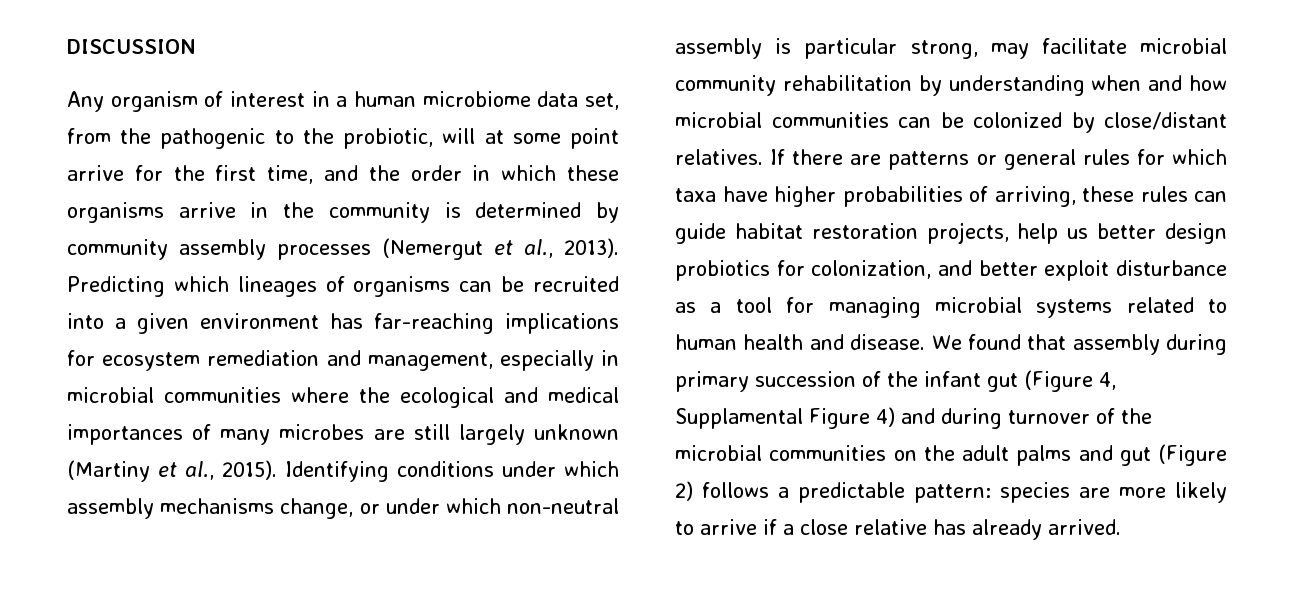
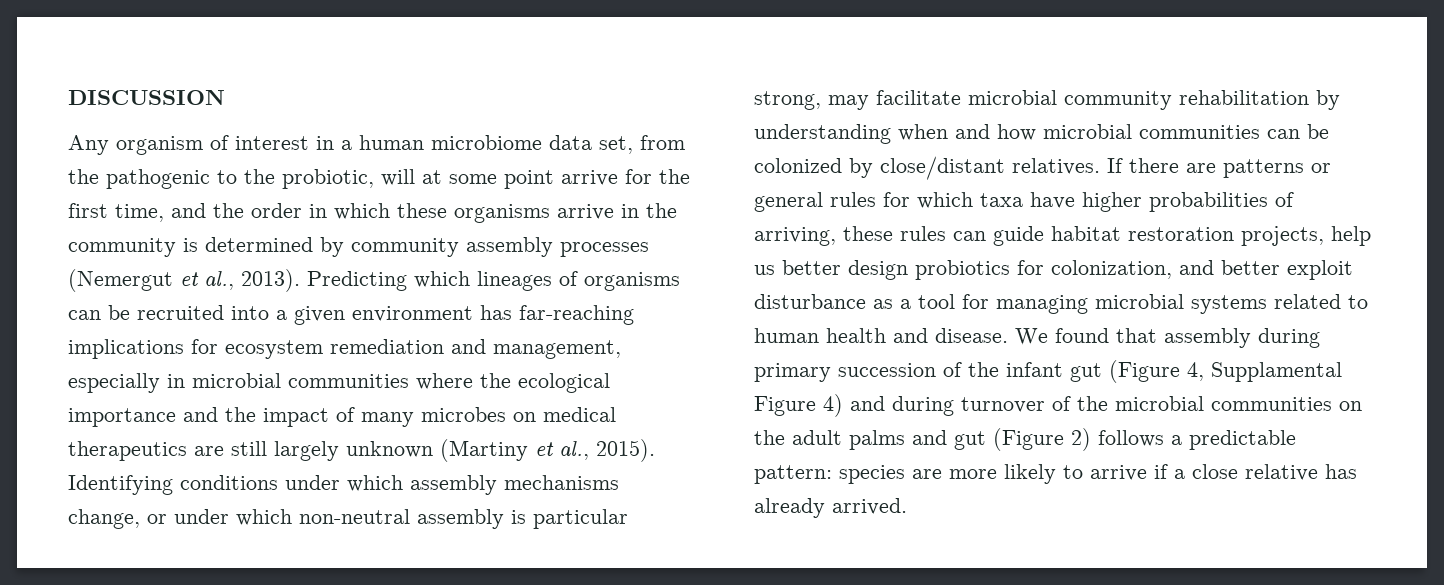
[504,387,619,403] [67,424,365,445] and medical importances of many microbes -> [68,407,616,427] [68,441,187,461] importance and the impact of many microbes on medical therapeutics

